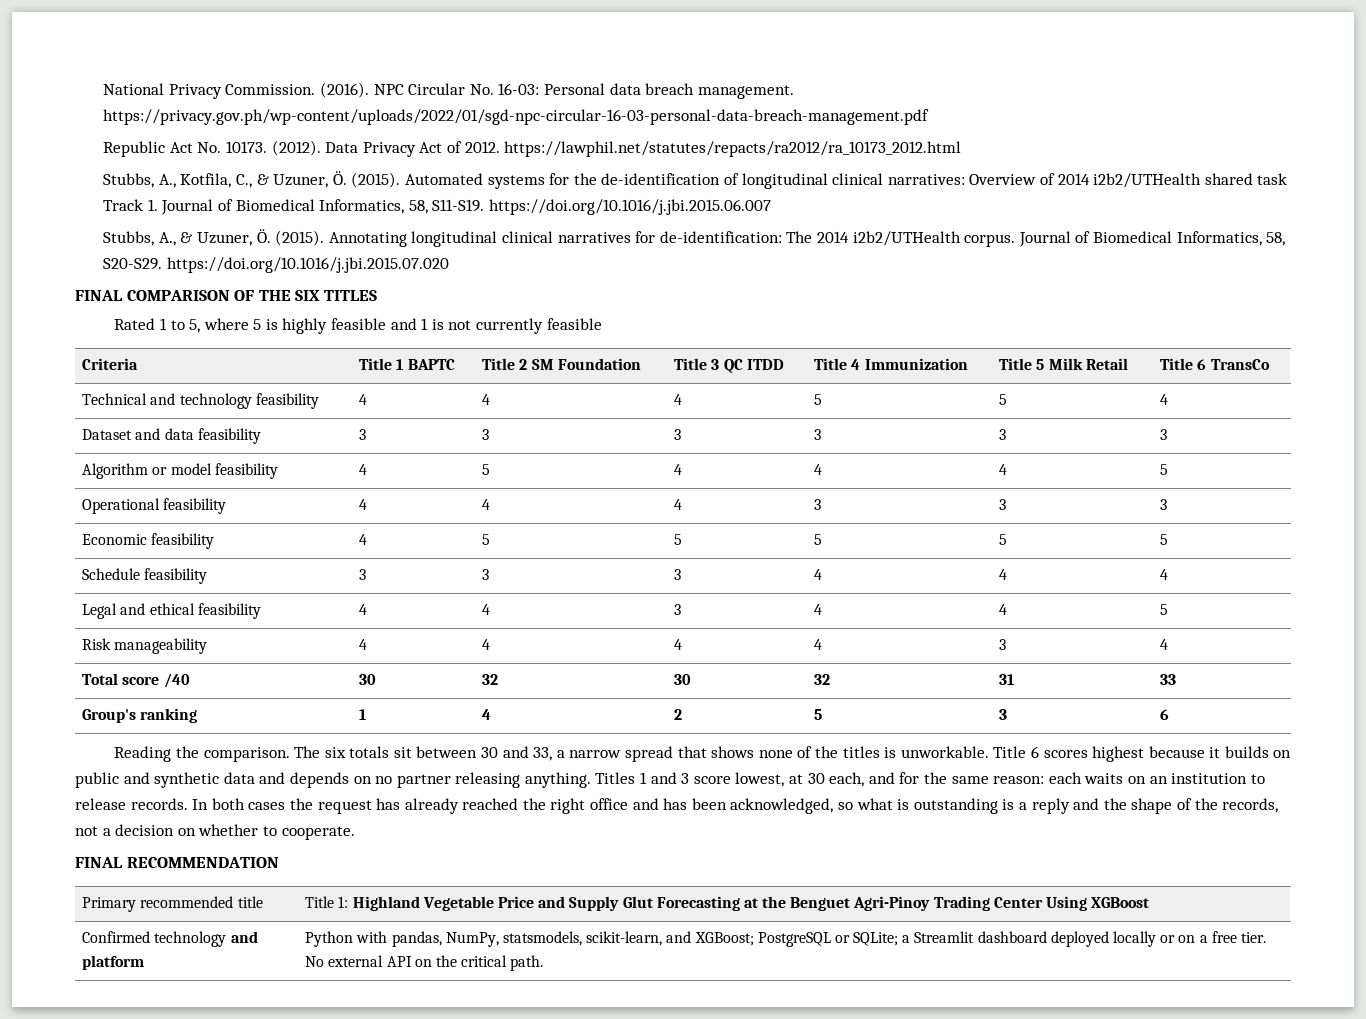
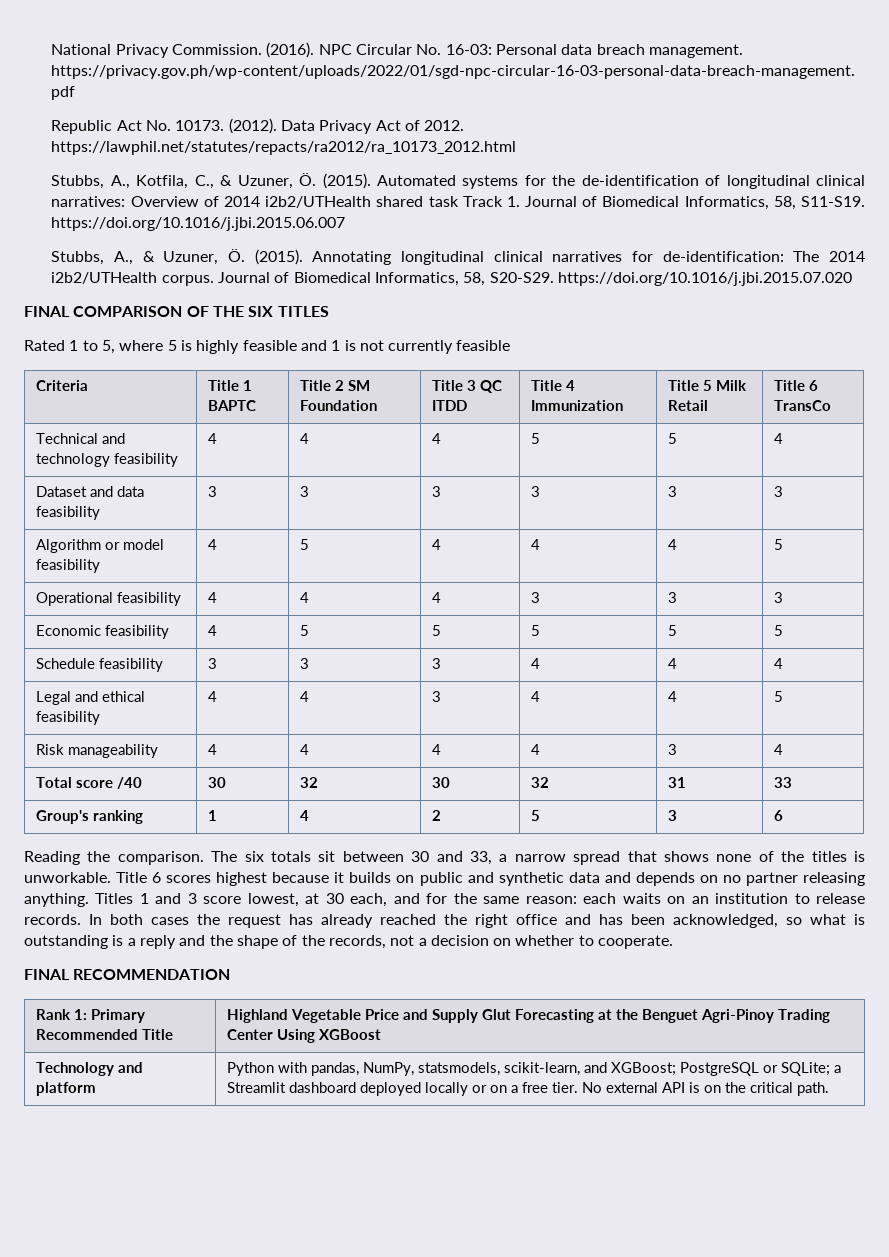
[82,896,263,912] [305,896,349,908] Primary recommended title | Title 1: -> [36,1009,146,1023] [36,1029,174,1040] Rank 1: Primary Recommended Title |
[82,931,227,947] Confirmed technology -> [36,1062,115,1076] Technology
(412, 961) none -> [689,1082,701,1093] is

